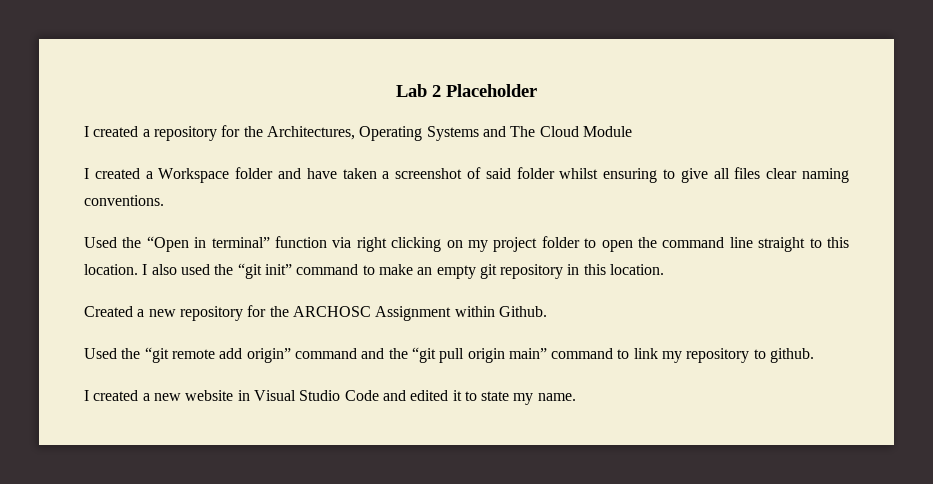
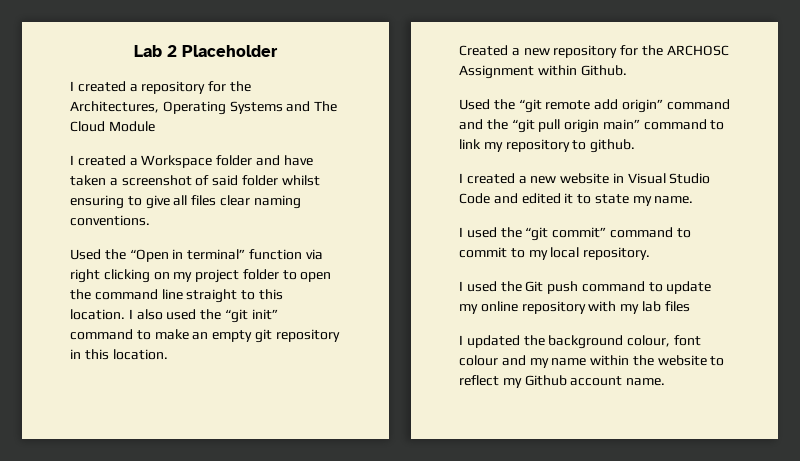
(576, 397) none -> [459,227,691,241] [459,247,651,260] [459,281,712,294] [459,301,690,314] [459,335,701,349] [459,355,725,368] [459,375,666,388] // I used the “git commit” command to commit to my local repository. // I used the Git push command to update my online repository with my lab files // I updated the background colour, font colour and my name within the website to reflect my Github account name.

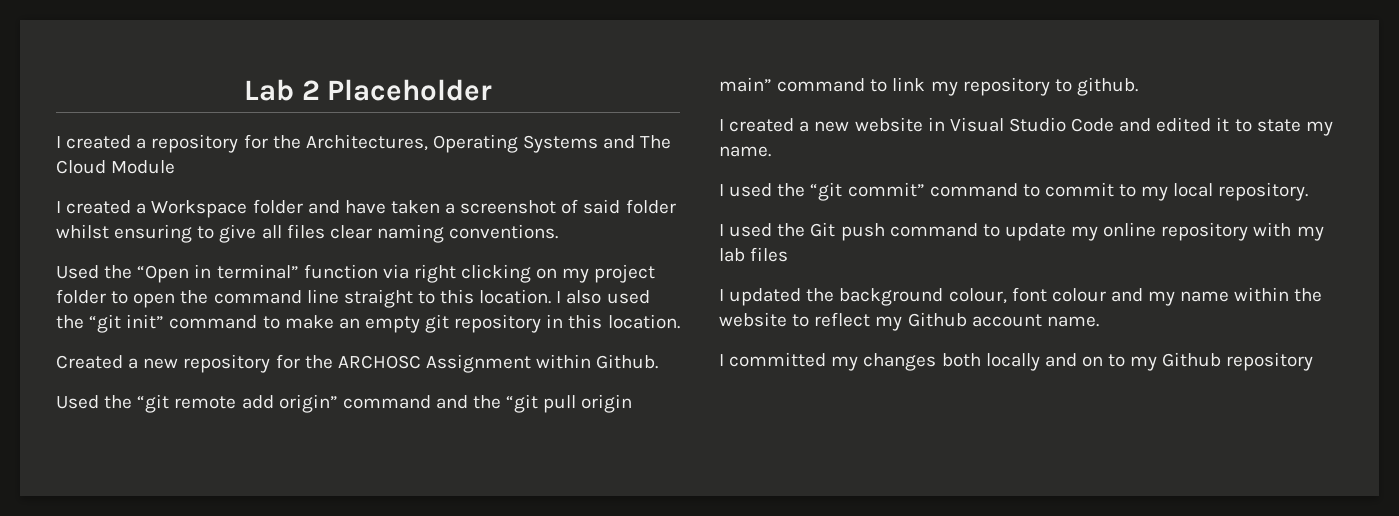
(666, 382) none -> [719,352,1314,371] // I committed my changes both locally and on to my Github repository

